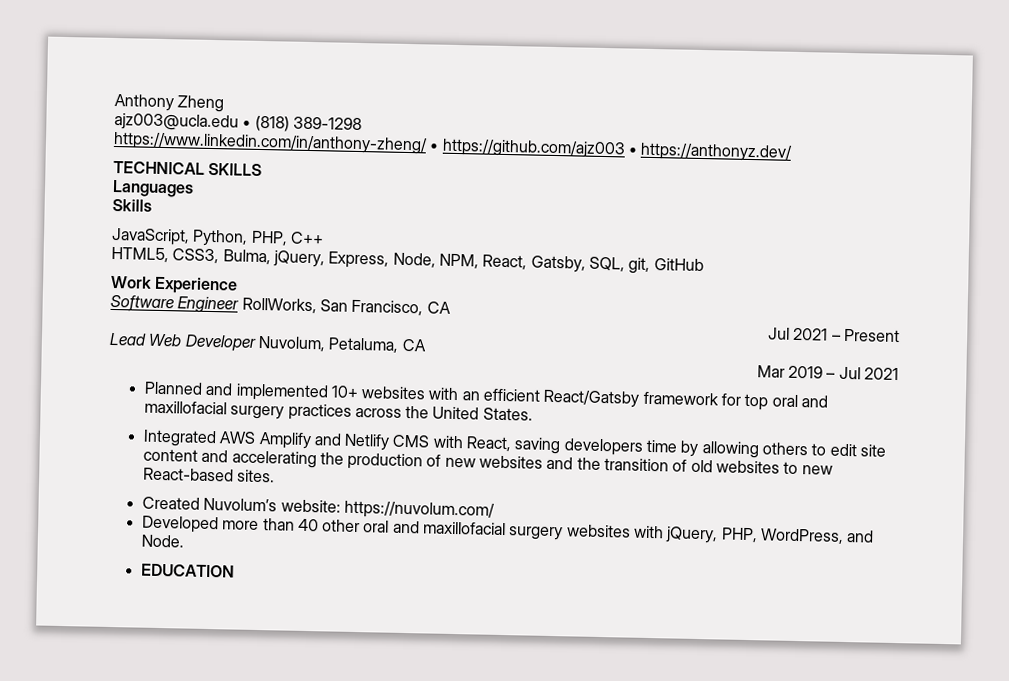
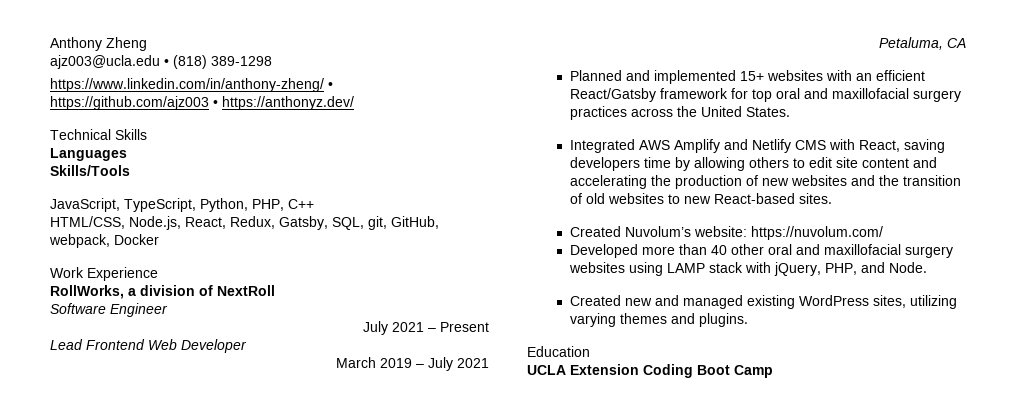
[113,160,263,177] TECHNICAL SKILLS -> [50,129,147,140] Technical Skills
[112,198,152,212] Skills -> [50,165,130,176] Skills/Tools
(190, 236) none -> [124,198,196,212] TypeScript,
[111,246,704,274] [110,275,239,295] [110,294,451,316] [768,327,791,340] HTML5, CSS3, Bulma, jQuery, Express, Node, NPM, React, Gatsby, SQL, git, GitHub // Work Experience // Software Engineer RollWorks, San Francisco, CA // Jul -> [50,216,439,230] [49,234,159,248] [50,267,158,281] [50,285,275,299] [50,303,168,317] [363,321,388,335] HTML/CSS, Node.js, React, Redux, Gatsby, SQL, git, GitHub, webpack, Docker // Work Experience // RollWorks, a division of NextRoll // Software Engineer // July
(147, 339) none -> [86,339,145,350] Frontend
[257,335,427,353] [756,365,900,381] Nuvolum, Petaluma, CA // Mar 2019 – Jul 2021 -> [336,357,489,371] [879,37,966,50] // March 2019 – July 2021 // Petaluma, CA
[330,385,359,399] 10+ -> [739,71,764,81] 15+
(631, 531) none -> [628,262,743,276] using LAMP stack
[760,528,845,544] WordPress, -> (857, 269) none
[140,563,235,578] EDUCATION -> [569,295,957,309] [569,313,748,327] [527,346,590,357] [527,364,773,378] Created new and managed existing WordPress sites, utilizing varying themes and plugins. // Education // UCLA Extension Coding Boot Camp

